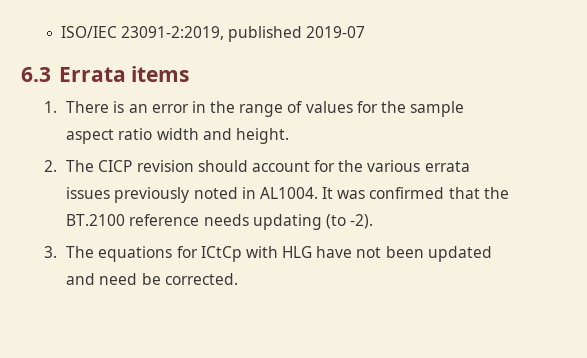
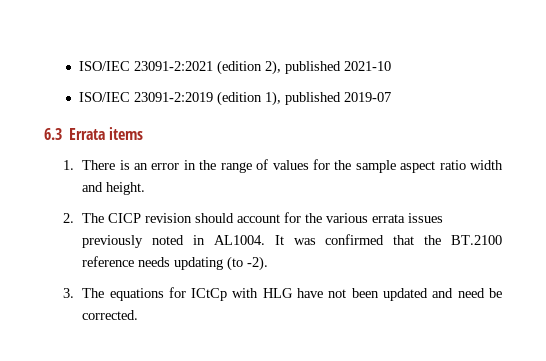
[60,26,224,40] ISO/IEC 23091-2:2019, -> [79,60,392,75] [79,91,282,106] ISO/IEC 23091-2:2021 (edition 2), published 2021-10 // ISO/IEC 23091-2:2019 (edition 1),

